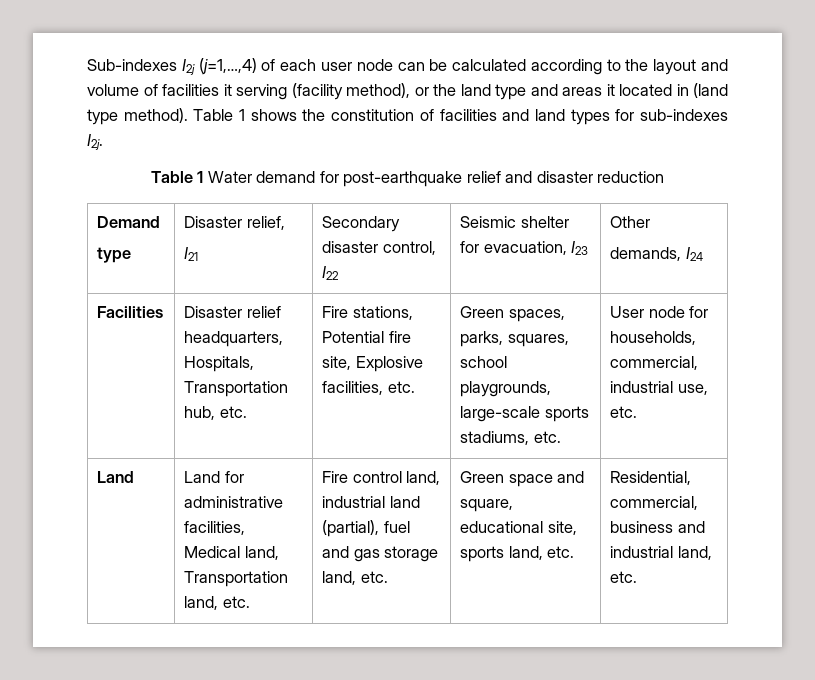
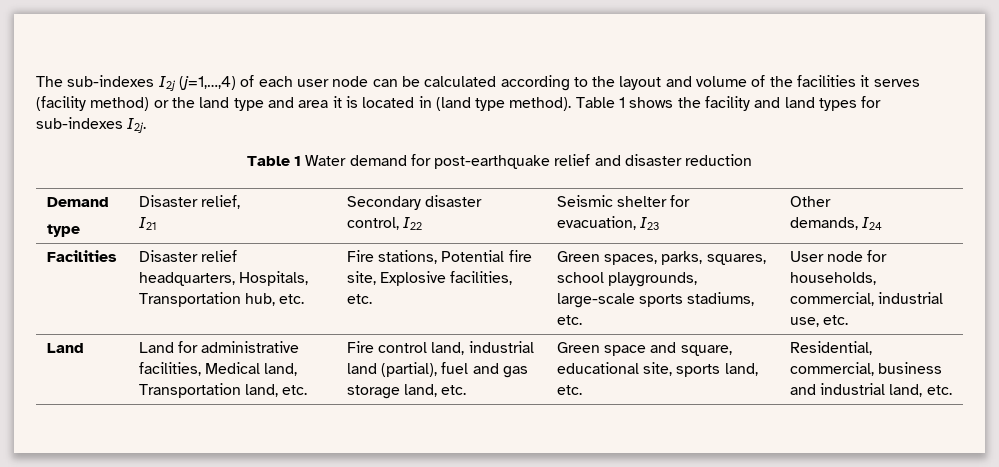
[87,59,177,71] Sub-indexes -> [36,75,155,87] The sub-indexes
(158, 90) none -> [769,76,793,87] the
[236,83,410,100] serving (facility method), -> [873,79,920,87] [36,96,150,111] serves (facility method)
[562,84,615,96] areas it -> [298,96,358,108] area it is
[331,109,497,121] constitution of facilities -> [705,96,751,111] facility

